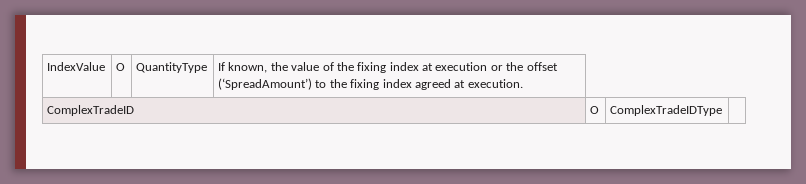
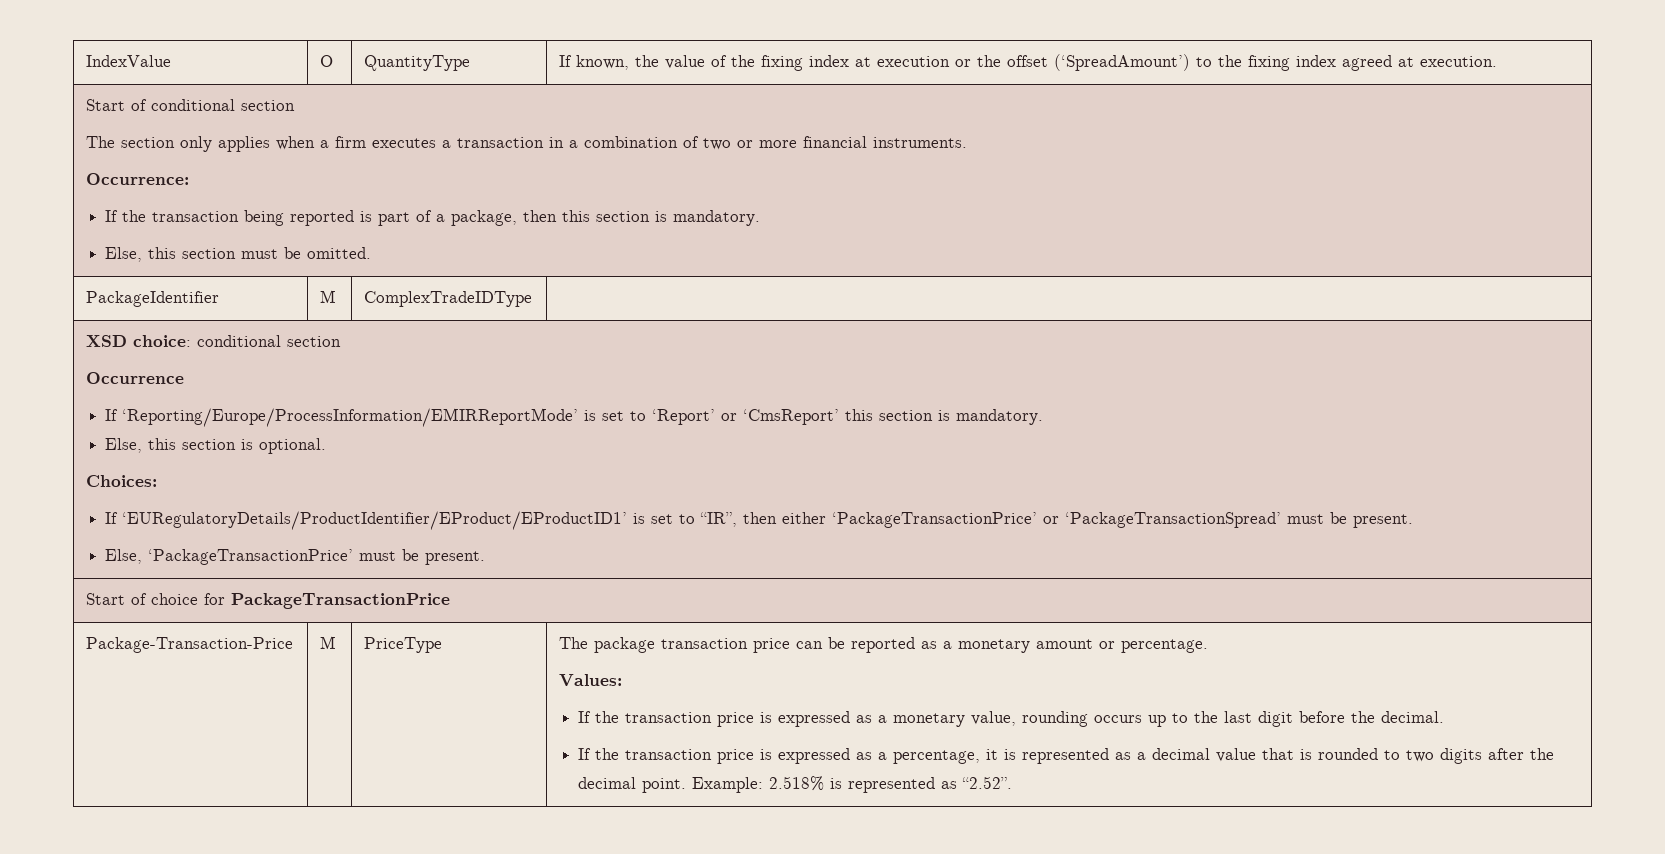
[47,105,135,116] [590,106,600,114] [610,105,723,116] ComplexTradeID | O | ComplexTradeIDType | -> [86,99,296,111] [86,136,968,152] [86,173,190,185] [104,210,760,226] [104,247,371,262] [86,291,220,307] [320,290,337,303] [364,291,533,307] [86,335,342,347] [86,372,185,384] [104,408,1043,427] [104,438,326,454] [86,475,158,487] [104,511,1413,530] [104,549,485,565] [86,593,451,609] [86,637,294,653] [320,636,337,649] [364,637,443,653] [559,637,1209,653] [559,674,623,686] [577,711,1444,727] [577,748,1554,764] [577,776,1012,793] Start of conditional section // The section only applies when a firm executes a transaction in a combination of two or more financial instruments. // Occurrence: // If the transaction being reported is part of a package, then this section is mandatory. // Else, this section must be omitted. // PackageIdentifier | M | ComplexTradeIDType | // XSD choice: conditional section // Occurrence // If ‘Reporting/Europe/ProcessInformation/EMIRReportMode’ is set to ‘Report’ or ‘CmsReport’ this section is mandatory. // Else, this section is optional. // Choices: // If ‘EURegulatoryDetails/ProductIdentifier/EProduct/EProductID1’ is set to “IR”, then either ‘PackageTransactionPrice’ or ‘PackageTransactionSpread’ must be present. // Else, ‘PackageTransactionPrice’ must be present. // Start of choice for PackageTransactionPrice // Package-Transaction-Price | M | PriceType | The package transaction price can be reported as a monetary amount or percentage. // Values: // If the transaction price is expressed as a monetary value, rounding occurs up to the last digit before the decimal. // If the transaction price is expressed as a percentage, it is represented as a decimal value that is rounded to two digits after the decimal point. Example: 2.518% is represented as “2.52”.

